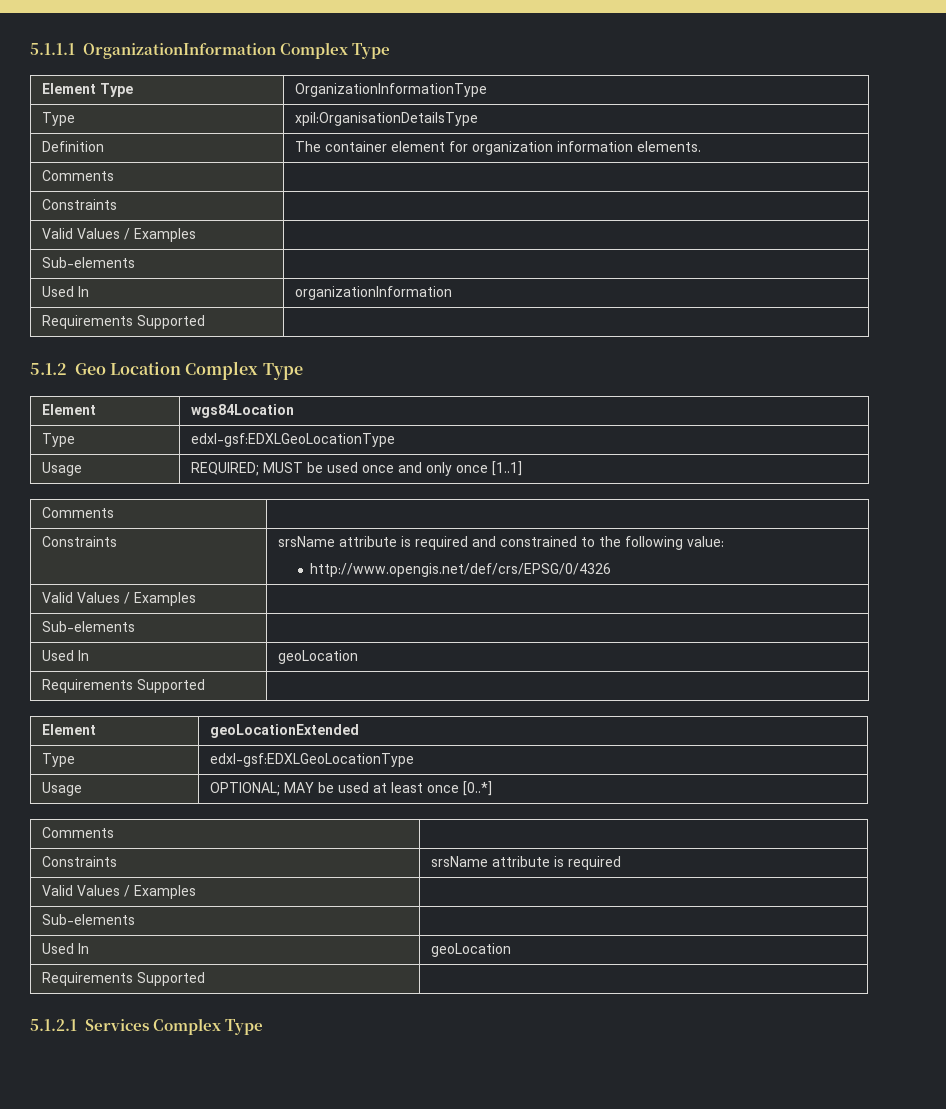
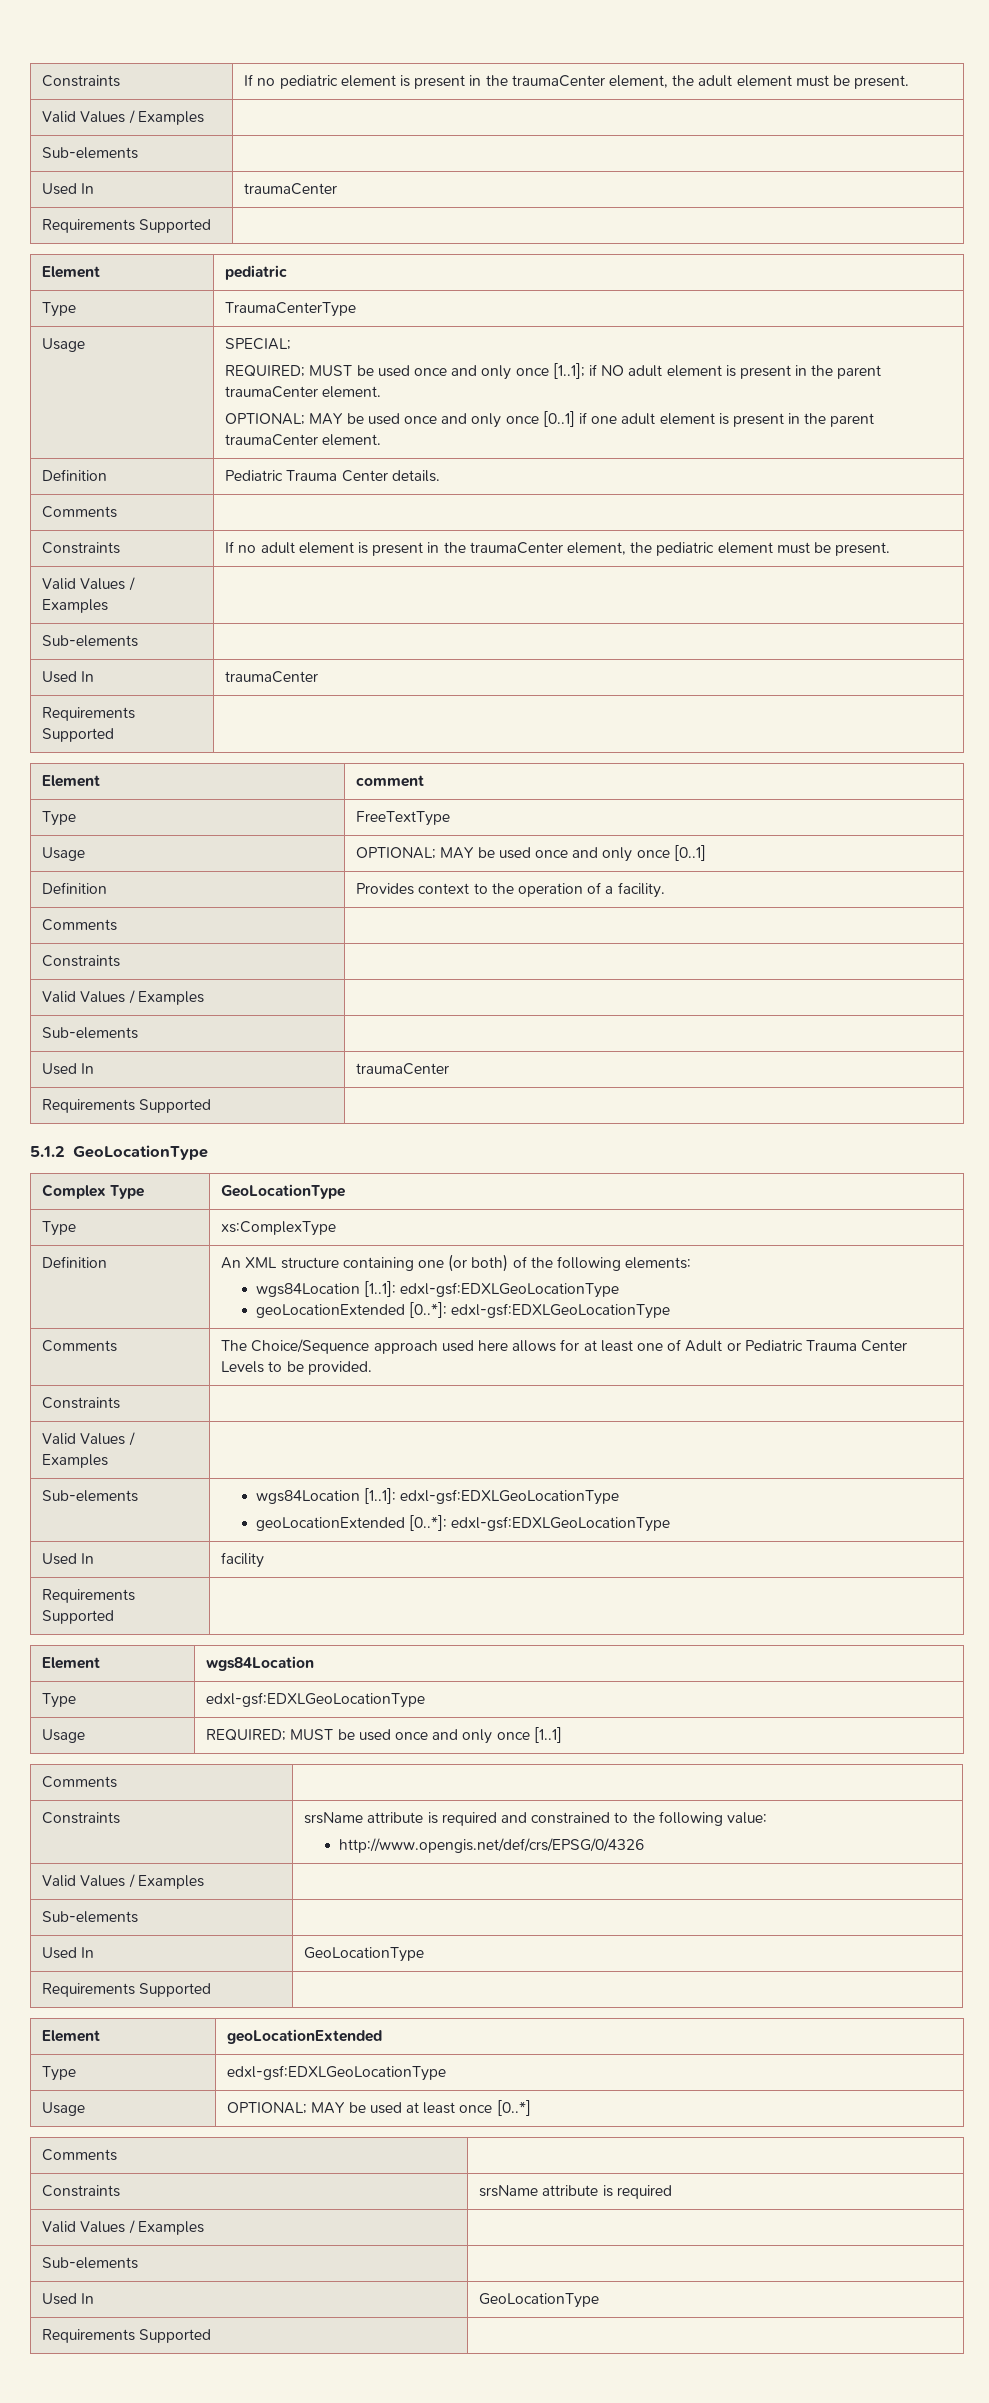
[30,42,390,59] [41,83,133,97] [294,83,487,97] [41,112,75,126] [294,112,478,126] [41,141,104,152] [294,141,701,155] 5.1.1.1 OrganizationInformation Complex Type // Element Type | OrganizationInformationType // Type | xpil:OrganisationDetailsType // Definition | The container element for organization information elements. -> [42,75,121,87] [244,74,910,89] [42,110,204,125] [42,147,139,159] [42,183,95,195] [244,183,338,195] [42,219,212,233] [42,266,101,278] [225,265,288,280] [42,302,77,317] [225,302,357,317] [42,338,86,352] [225,338,292,350] [225,363,882,380] [225,386,382,398] [225,411,875,428] [225,434,382,446] [42,469,108,481] [225,470,440,482] [42,506,118,518] [42,542,121,554] [225,541,891,556] [42,577,135,591] [42,599,109,613] [42,635,139,647] [42,671,95,683] [225,671,319,683] [42,707,136,721] [42,728,115,742] [42,775,101,787] [356,775,425,787] [42,811,77,826] [356,811,451,826] [42,847,86,861] [356,845,706,862] [42,882,108,894] [356,882,665,898] Constraints | If no pediatric element is present in the traumaCenter element, the adult element must be present. // Valid Values / Examples | // Sub-elements | // Used In | traumaCenter // Requirements Supported | // Element | pediatric // Type | TraumaCenterType // Usage | SPECIAL; // REQUIRED; MUST be used once and only once [1..1]; if NO adult element is present in the parent traumaCenter element. // OPTIONAL; MAY be used once and only once [0..1] if one adult element is present in the parent traumaCenter element. // Definition | Pediatric Trauma Center details. // Comments | // Constraints | If no adult element is present in the traumaCenter element, the pediatric element must be present. // Valid Values / Examples | // Sub-elements | // Used In | traumaCenter // Requirements Supported | // Element | comment // Type | FreeTextType // Usage | OPTIONAL; MAY be used once and only once [0..1] // Definition | Provides context to the operation of a facility.
[294,286,452,300] organizationInformation -> [356,1063,450,1075] traumaCenter
[74,361,303,380] Geo Location Complex Type -> [72,1145,208,1160] [42,1184,145,1199] [221,1184,346,1199] [42,1221,77,1236] [221,1221,337,1236] [42,1256,108,1268] [221,1254,692,1272] [256,1281,620,1298] [256,1302,671,1319] [42,1340,118,1352] [221,1339,908,1354] [221,1361,372,1375] [42,1397,121,1409] [42,1432,135,1446] [42,1454,109,1468] [42,1490,139,1502] [256,1488,620,1505] [256,1515,671,1532] [42,1553,95,1565] [221,1552,265,1568] [42,1589,136,1603] [42,1610,115,1624] GeoLocationType // Complex Type | GeoLocationType // Type | xs:ComplexType // Definition | An XML structure containing one (or both) of the following elements: // wgs84Location [1..1]: edxl-gsf:EDXLGeoLocationType // geoLocationExtended [0..*]: edxl-gsf:EDXLGeoLocationType // Comments | The Choice/Sequence approach used here allows for at least one of Adult or Pediatric Trauma Center Levels to be provided. // Constraints | // Valid Values / Examples | // Sub-elements | wgs84Location [1..1]: edxl-gsf:EDXLGeoLocationType // geoLocationExtended [0..*]: edxl-gsf:EDXLGeoLocationType // Used In | facility // Requirements Supported |
[277,650,358,664] geoLocation -> [304,1947,425,1962] GeoLocationType
[430,943,511,957] [41,972,205,986] [30,1018,263,1035] geoLocation // Requirements Supported | // 5.1.2.1 Services Complex Type -> [479,2293,600,2308] [42,2329,212,2343] GeoLocationType // Requirements Supported |

